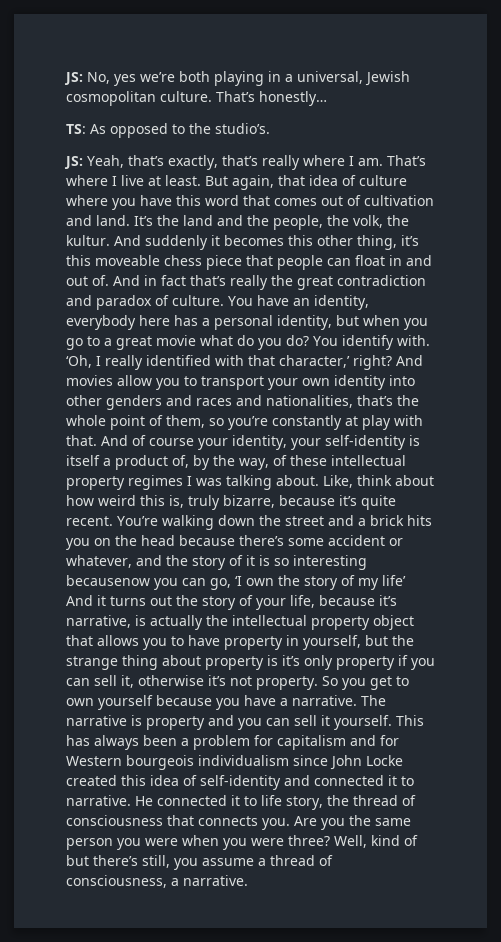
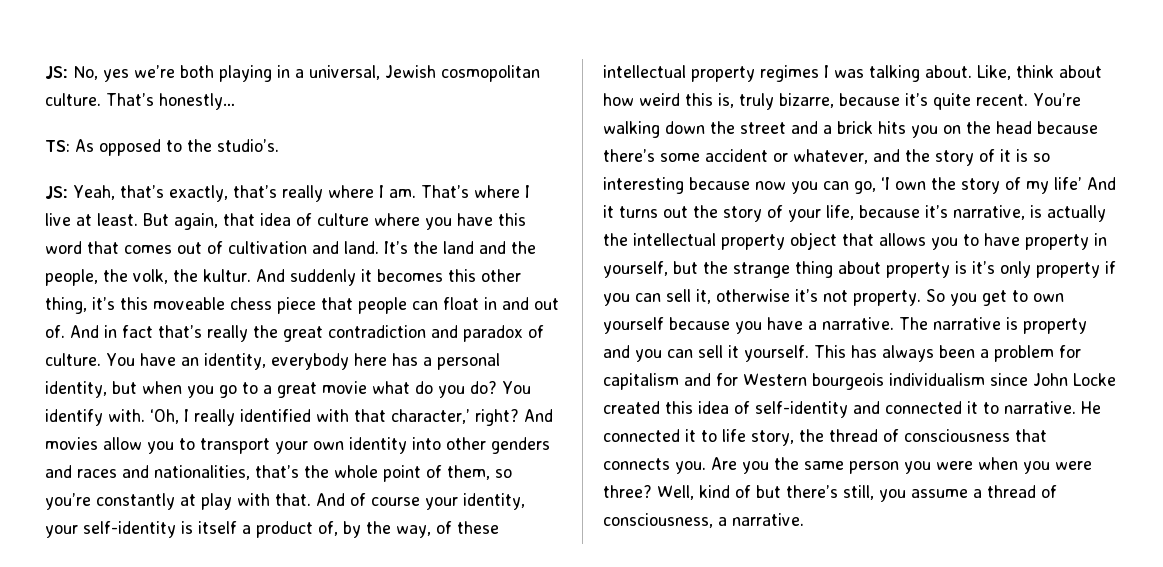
[66,575,150,586] becausenow -> [689,177,786,190] because now

